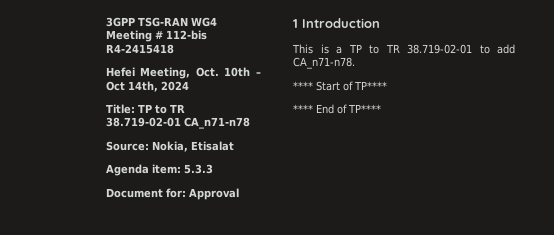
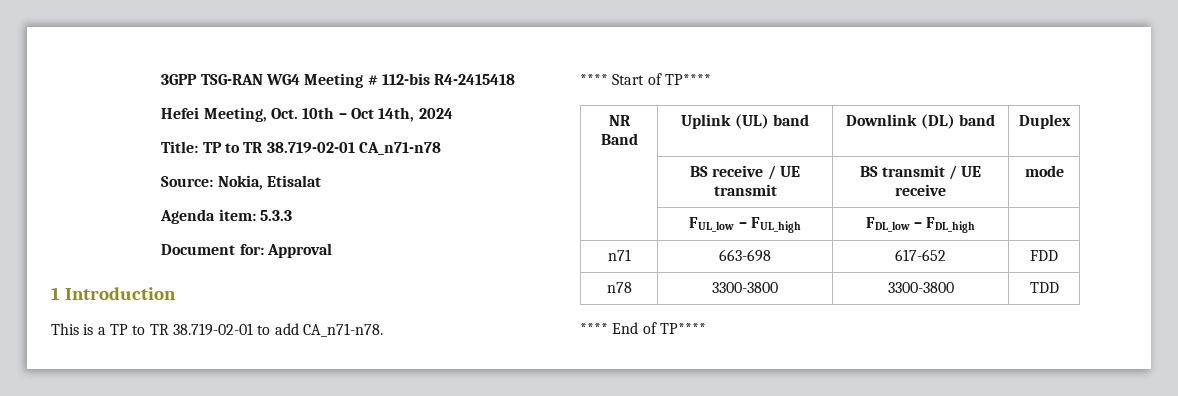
(387, 85) none -> [608,115,631,126] [600,133,638,145] [681,114,809,129] [846,114,995,129] [1018,114,1071,129] [690,165,800,180] [713,184,777,196] [859,165,982,180] [895,184,946,196] [1024,165,1064,177] [689,217,801,233] [865,217,976,233] [607,249,631,261] [719,249,771,262] [895,249,946,261] [1030,250,1058,261] [606,282,632,293] [712,282,778,293] [887,282,954,293] [1029,282,1059,293] // NR Band | Uplink (UL) band | Downlink (DL) band | Duplex // | BS receive / UE transmit | BS transmit / UE receive | mode // | FUL_low – FUL_high | FDL_low – FDL_high | // n71 | 663-698 | 617-652 | FDD // n78 | 3300-3800 | 3300-3800 | TDD

